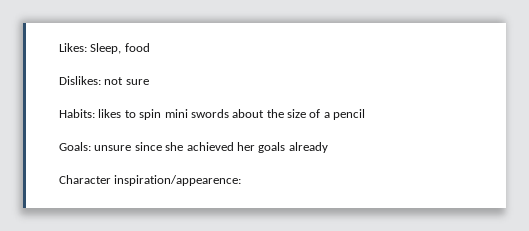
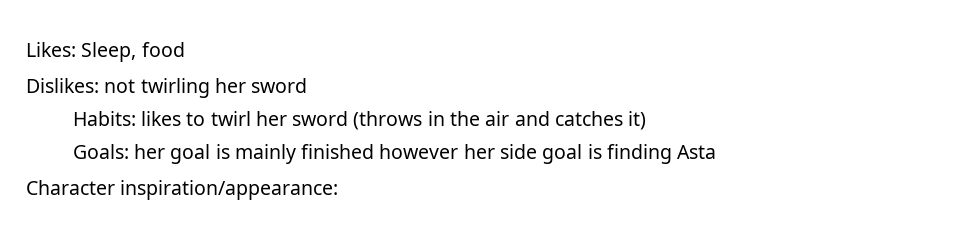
[125,79,149,85] sure -> [140,78,308,98] twirling her sword
[139,109,366,120] [59,142,328,153] spin mini swords about the size of a pencil // Goals: unsure since she achieved her goals already -> [210,111,647,130] [72,144,717,164] twirl her sword (throws in the air and catches it) // Goals: her goal is mainly finished however her side goal is finding Asta
[114,175,242,186] inspiration/appearence: -> [120,180,339,200] inspiration/appearance:

